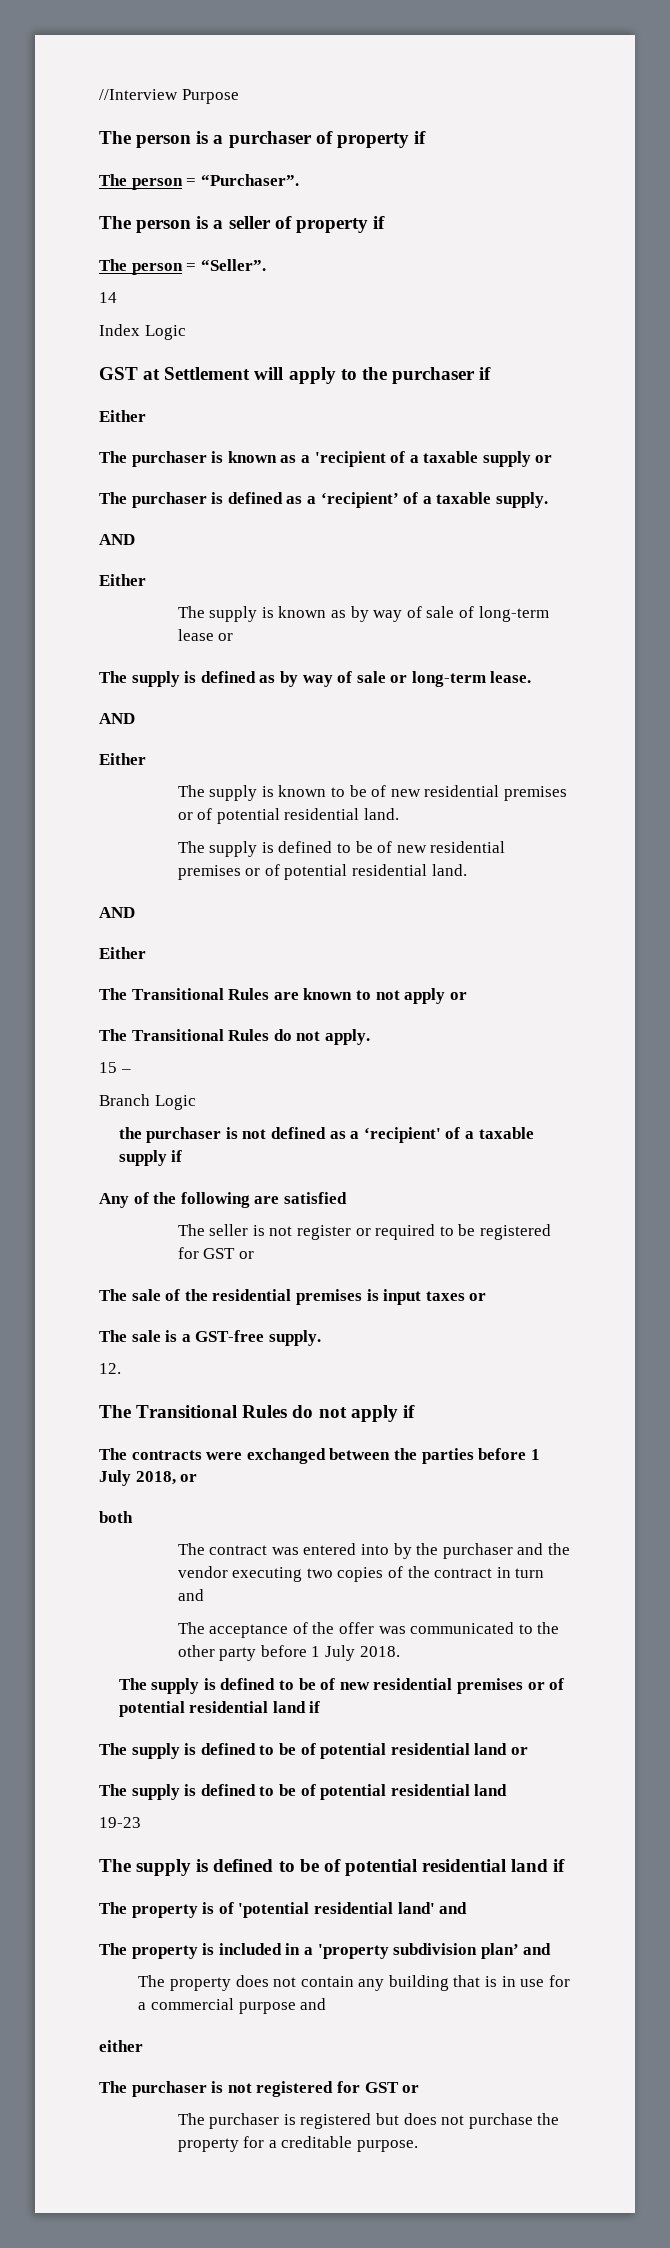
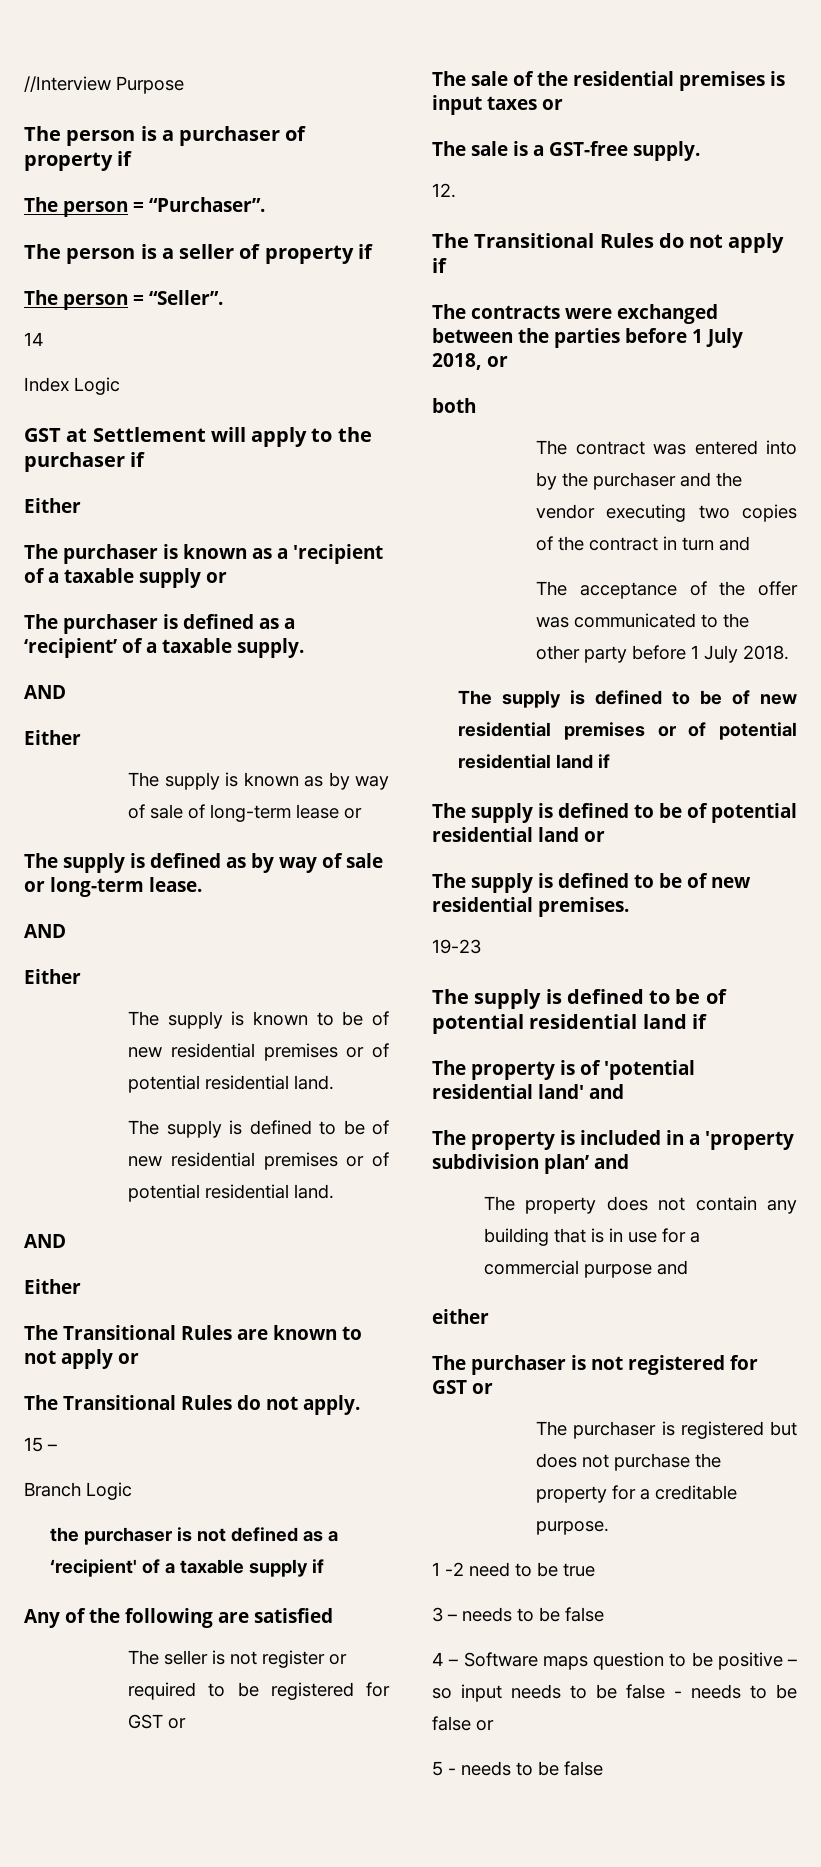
[320,1784,508,1800] potential residential land -> [711,877,751,888] [432,897,629,917] new residential premises.
(419, 2146) none -> [432,1562,595,1577] [432,1607,604,1622] [432,1652,797,1670] [432,1684,797,1702] [432,1716,494,1731] [432,1761,603,1776] // 1 -2 need to be true // 3 – needs to be false // 4 – Software maps question to be positive – so input needs to be false - needs to be false or // 5 - needs to be false

